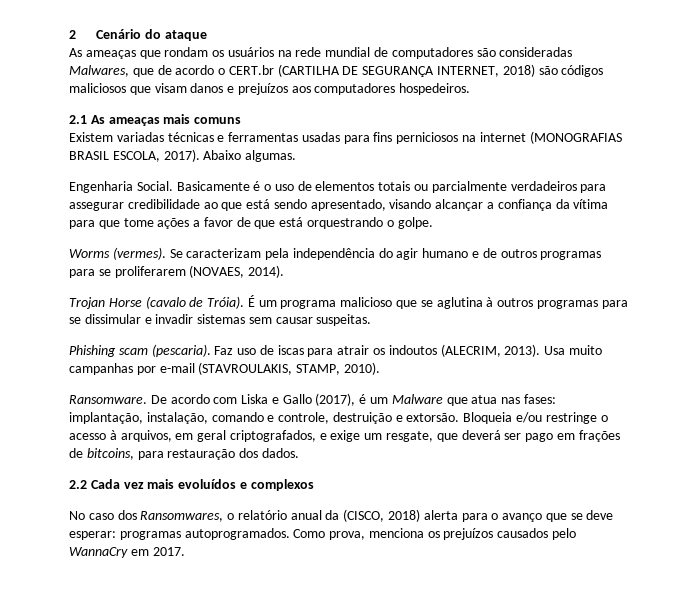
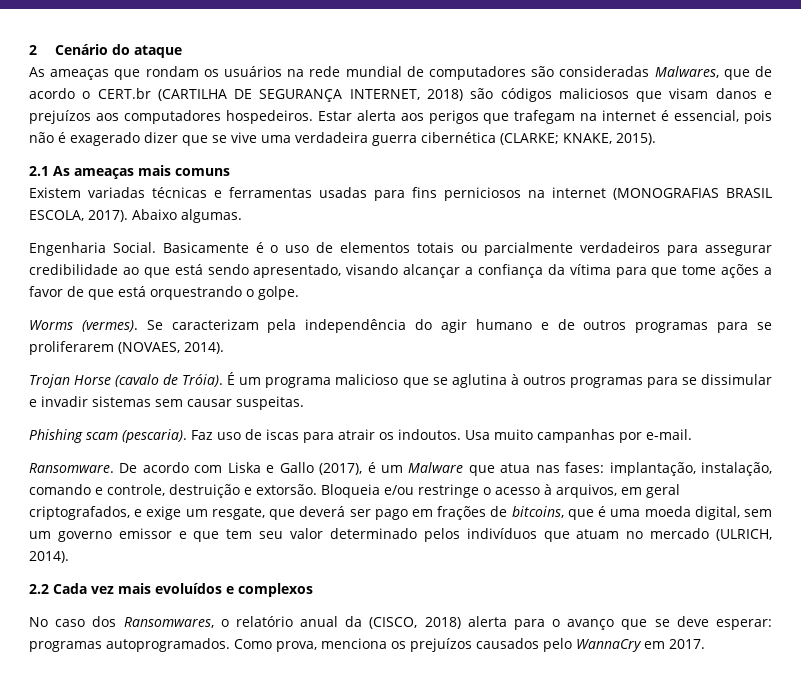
(471, 89) none -> [317,110,773,124] [29,132,656,146] Estar alerta aos perigos que trafegam na internet é essencial, pois não é exagerado dizer que se vive uma verdadeira guerra cibernética (CLARKE; KNAKE, 2015).
[388,344,541,357] indoutos (ALECRIM, 2013). -> [398,429,461,440] indoutos.
[159,362,380,375] e-mail (STAVROULAKIS, STAMP, 2010). -> [646,429,692,440] e-mail.
[137,448,299,460] para restauração dos dados. -> [567,506,772,520] [29,528,773,542] [29,551,69,563] que é uma moeda digital, sem um governo emissor e que tem seu valor determinado pelos indivíduos que atuam no mercado (ULRICH, 2014).

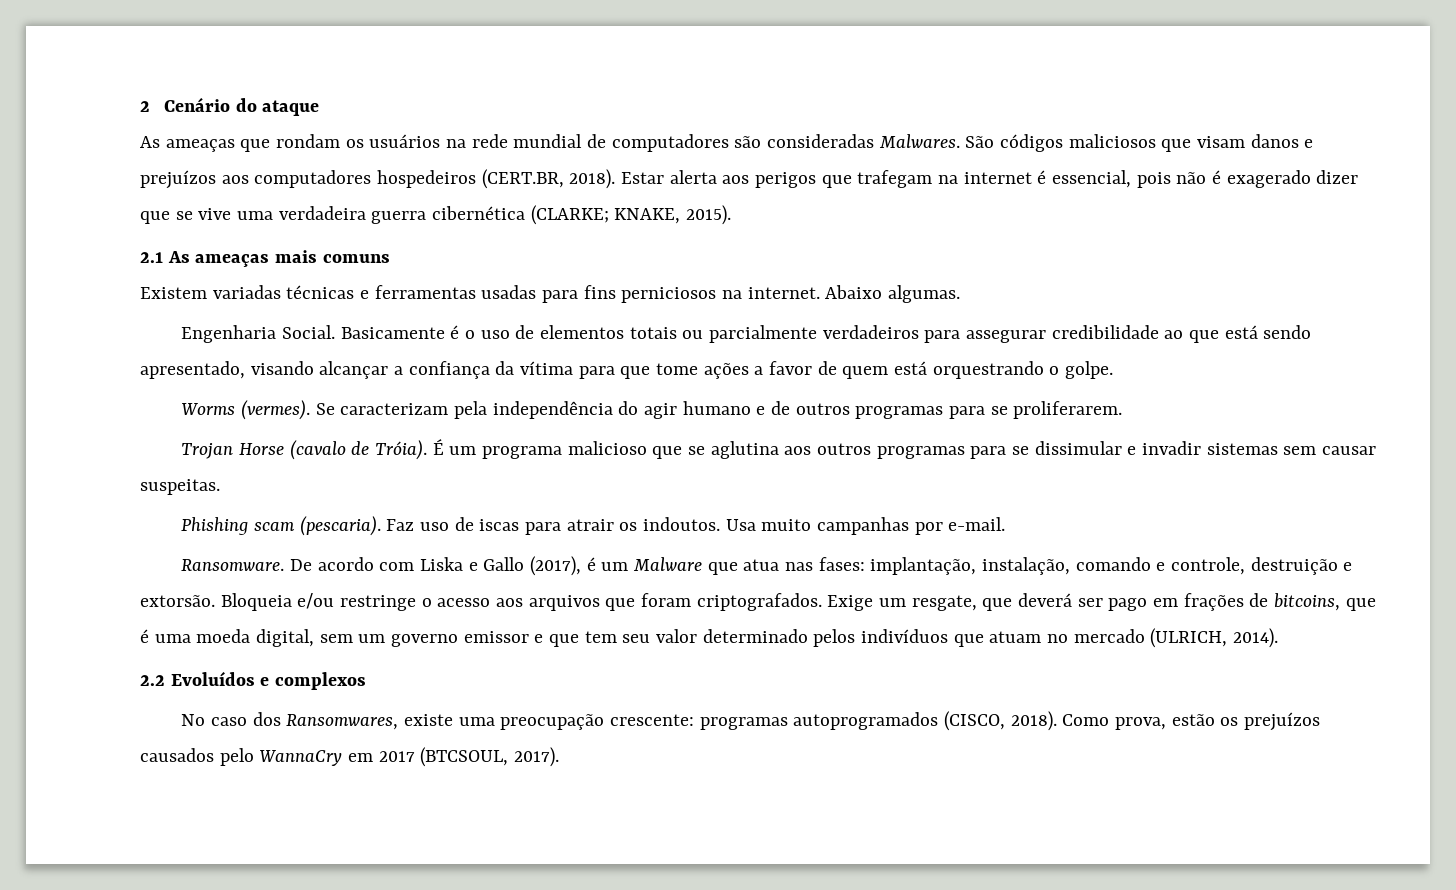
[654,66,773,80] [29,88,494,102] Malwares, que de acordo o CERT.br (CARTILHA DE SEGURANÇA INTERNET, 2018) são -> [878,134,995,148] Malwares. São
[225,110,313,124] hospedeiros. -> [377,169,616,189] hospedeiros (CERT.BR, 2018).
[552,187,772,200] [29,210,128,222] internet (MONOGRAFIAS BRASIL ESCOLA, 2017). -> [747,287,820,299] internet.
[88,289,114,300] que -> [842,366,889,379] quem
[29,341,224,355] proliferarem (NOVAES, 2014). -> [1013,401,1123,419] proliferarem.
[510,374,519,385] à -> [784,446,812,455] aos
[544,484,680,498] [29,506,182,520] à arquivos, em geral criptografados, e exige -> [496,593,874,611] aos arquivos que foram criptografados. Exige
[53,583,222,594] Cada vez mais evoluídos -> [170,671,255,686] Evoluídos
[220,616,772,630] [29,638,230,652] o relatório anual da (CISCO, 2018) alerta para o avanço que se deve esperar: programas autoprogramados. -> [403,711,1057,731] existe uma preocupação crescente: programas autoprogramados (CISCO, 2018).
[321,638,387,649] menciona -> [1171,714,1215,726] estão
[669,639,705,649] 2017. -> [378,747,560,767] 2017 (BTCSOUL, 2017).

